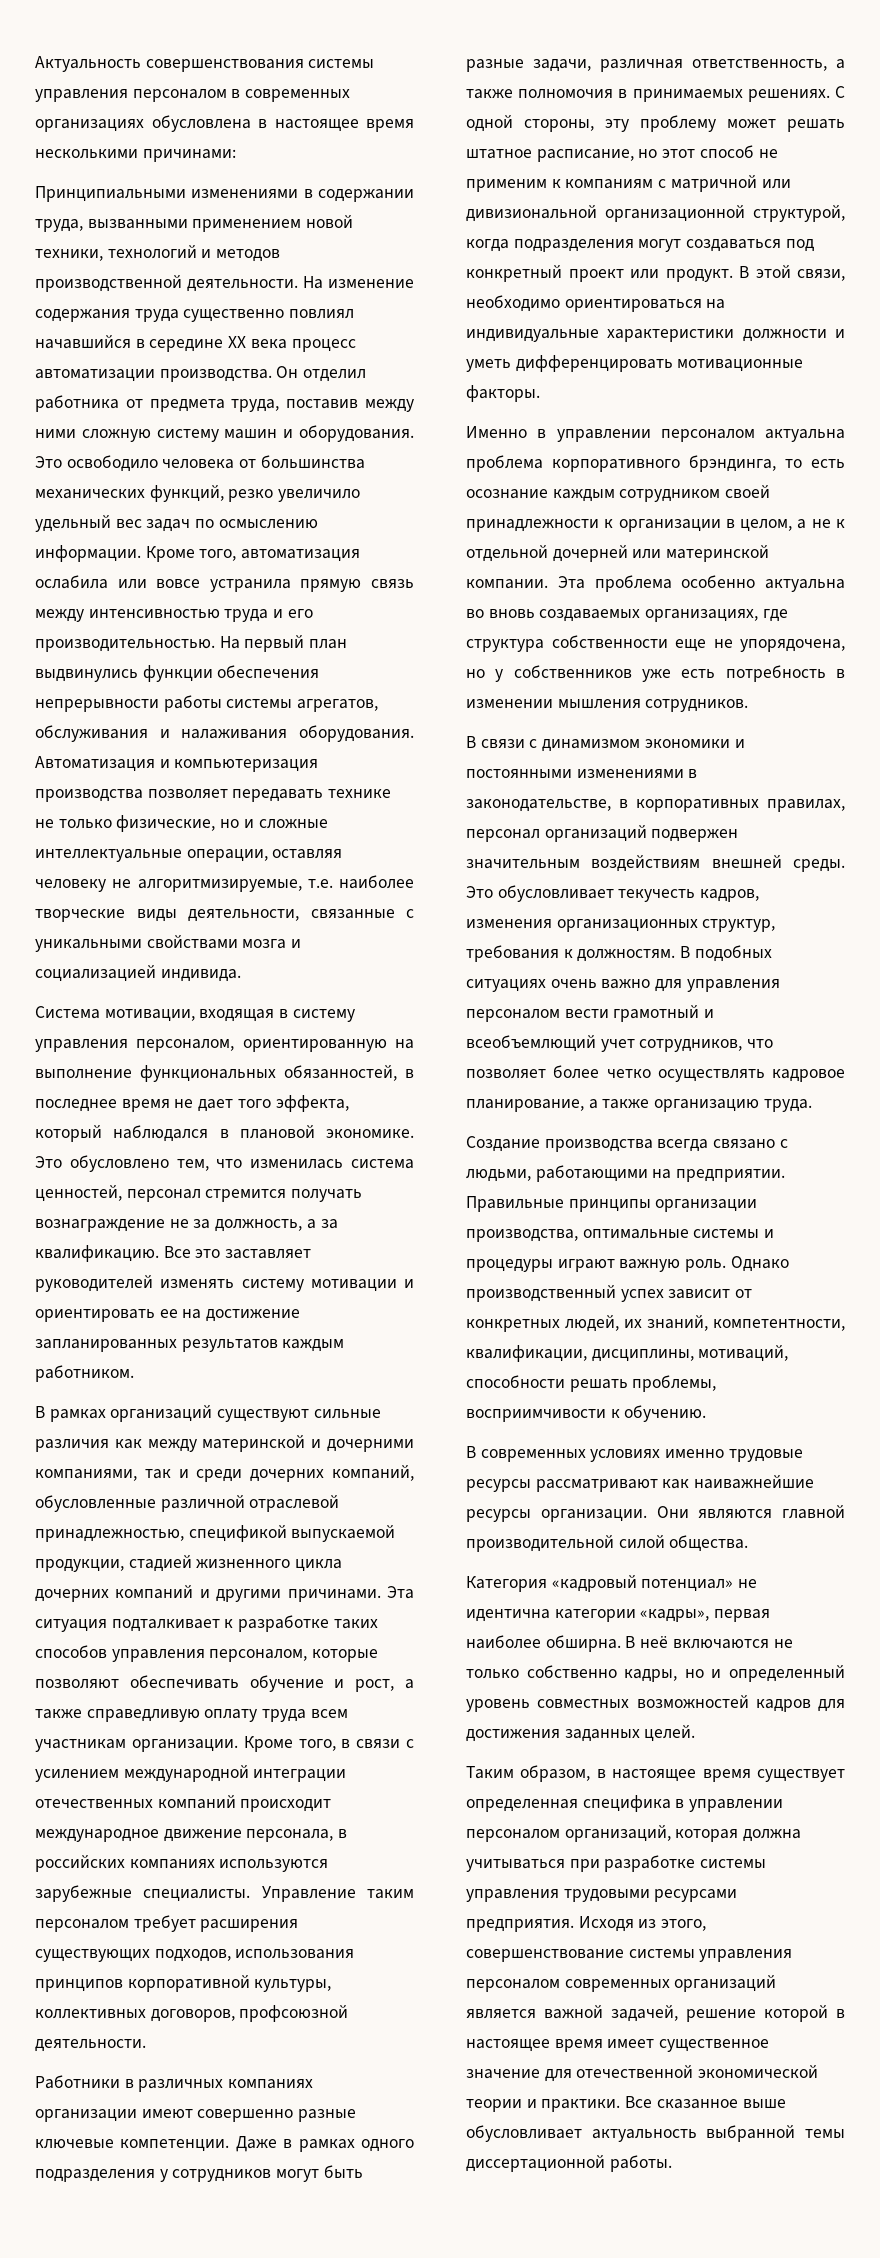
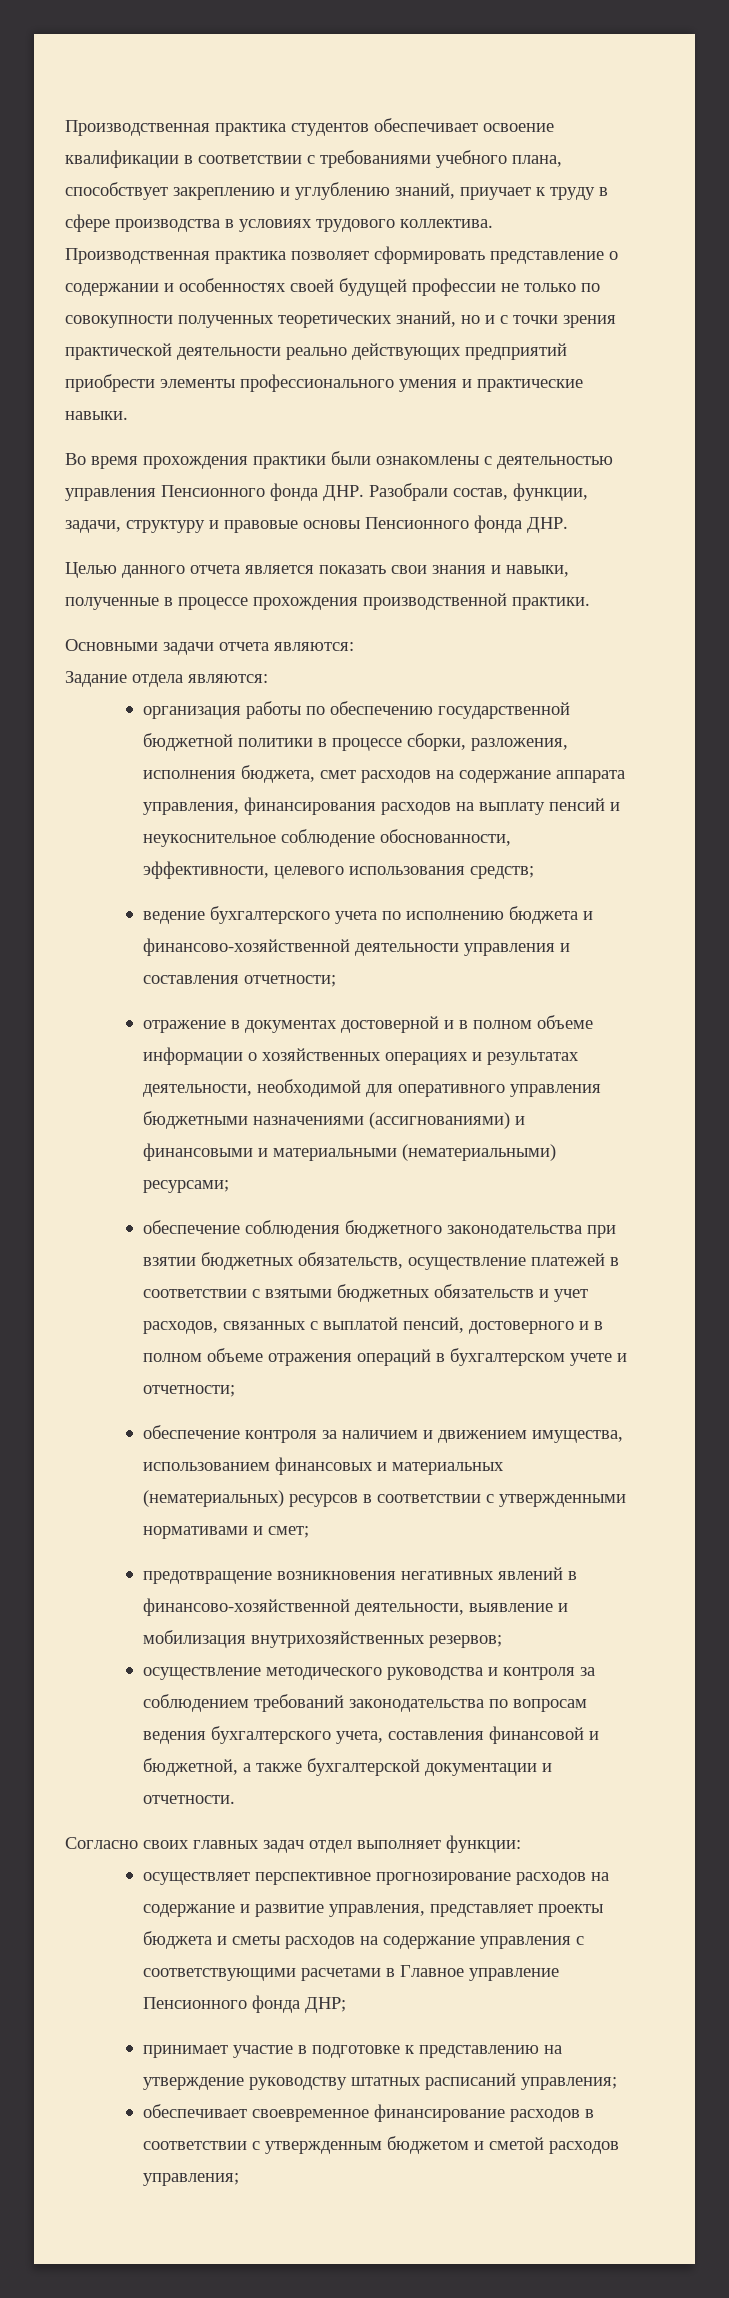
[35,56,375,72] [35,89,351,102] [35,115,414,132] [35,149,236,162] [35,186,414,202] [35,215,354,232] [35,245,281,262] [35,275,414,292] [35,309,355,322] [35,335,356,352] [35,366,367,382] [35,395,415,412] [35,425,415,442] [35,455,365,472] [35,485,361,502] [35,515,318,532] [35,545,361,562] [35,575,414,592] [35,609,313,622] [35,635,348,652] [35,665,320,682] [35,695,379,712] [35,725,414,742] [35,756,319,772] [35,789,392,802] [35,815,328,832] [35,849,343,862] [35,875,414,892] [35,909,414,922] [35,935,302,952] [35,965,241,982] [35,1006,355,1022] [35,1039,414,1052] [35,1065,414,1082] [35,1095,349,1112] [35,1125,414,1142] [35,1155,415,1172] [35,1185,363,1202] [35,1219,338,1232] [35,1245,312,1262] [35,1275,414,1292] [35,1309,301,1322] [35,1339,345,1352] [35,1365,134,1382] [35,1405,381,1422] [35,1435,414,1452] [35,1465,415,1482] [35,1495,340,1512] [35,1525,396,1542] [35,1555,343,1572] [35,1585,414,1602] [35,1615,378,1632] [35,1645,379,1662] [35,1675,415,1692] [35,1709,348,1722] [35,1736,414,1752] [35,1765,347,1782] [35,1795,332,1812] [35,1829,348,1842] [35,1855,329,1872] [35,1885,414,1902] [35,1915,299,1932] [35,1949,355,1962] [35,1975,332,1992] [35,2005,349,2022] [35,2039,146,2052] [35,2075,314,2092] [35,2109,357,2122] [35,2136,414,2152] [35,2165,363,2182] [466,59,845,72] [466,86,845,102] [466,115,845,132] [466,145,778,162] [466,175,791,192] [466,205,845,222] [466,239,814,252] [466,265,845,282] [466,295,726,312] [466,329,845,342] [466,355,804,372] [466,385,540,402] [466,426,845,442] [466,455,845,472] [466,485,771,502] [466,519,845,532] [466,545,770,562] [466,575,845,592] [466,609,788,622] [466,635,845,652] [466,665,845,682] [466,699,749,712] [466,736,745,752] [466,769,698,778] [466,799,845,812] [466,825,739,842] [466,855,845,872] [466,885,760,902] [466,919,776,932] [466,945,772,962] [466,979,780,992] [466,1005,715,1022] [466,1035,774,1052] [466,1065,845,1082] [466,1099,812,1112] [466,1136,788,1152] [466,1165,786,1182] [466,1196,758,1212] [466,1229,775,1242] [466,1256,789,1272] [466,1285,753,1302] [466,1315,845,1332] [466,1345,789,1362] [466,1375,717,1392] [466,1405,707,1422] [466,1446,803,1462] [466,1475,815,1492] [466,1505,845,1522] [466,1535,749,1552] [466,1575,758,1592] [466,1609,771,1622] [466,1635,793,1652] [466,1665,845,1682] [466,1695,845,1712] [466,1725,696,1742] [466,1765,845,1782] [466,1795,784,1812] [466,1825,802,1842] [466,1855,767,1872] [466,1889,738,1902] [466,1916,707,1932] [466,1949,793,1962] [466,1975,777,1992] [466,2005,845,2022] [466,2039,770,2052] [466,2065,819,2082] [466,2096,786,2112] [466,2125,845,2142] [466,2155,672,2172] Актуальность совершенствования системы управления персоналом в современных организациях обусловлена в настоящее время несколькими причинами: // Принципиальными изменениями в содержании труда, вызванными применением новой техники, технологий и методов производственной деятельности. На изменение содержания труда существенно повлиял начавшийся в середине XX века процесс автоматизации производства. Он отделил работника от предмета труда, поставив между ними сложную систему машин и оборудования. Это освободило человека от большинства механических функций, резко увеличило удельный вес задач по осмыслению информации. Кроме того, автоматизация ослабила или вовсе устранила прямую связь между интенсивностью труда и его производительностью. На первый план выдвинулись функции обеспечения непрерывности работы системы агрегатов, обслуживания и налаживания оборудования. Автоматизация и компьютеризация производства позволяет передавать технике не только физические, но и сложные интеллектуальные операции, оставляя человеку не алгоритмизируемые, т.е. наиболее творческие виды деятельности, связанные с уникальными свойствами мозга и социализацией индивида. // Система мотивации, входящая в систему управления персоналом, ориентированную на выполнение функциональных обязанностей, в последнее время не дает того эффекта, который наблюдался в плановой экономике. Это обусловлено тем, что изменилась система ценностей, персонал стремится получать вознаграждение не за должность, а за квалификацию. Все это заставляет руководителей изменять систему мотивации и ориентировать ее на достижение запланированных результатов каждым работником. // В рамках организаций существуют сильные различия как между материнской и дочерними компаниями, так и среди дочерних компаний, обусловленные различной отраслевой принадлежностью, спецификой выпускаемой продукции, стадией жизненного цикла дочерних компаний и другими причинами. Эта ситуация подталкивает к разработке таких способов управления персоналом, которые позволяют обеспечивать обучение и рост, а также справедливую оплату труда всем участникам организации. Кроме того, в связи с усилением международной интеграции отечественных компаний происходит международное движение персонала, в российских компаниях используются зарубежные специалисты. Управление таким персоналом требует расширения существующих подходов, использования принципов корпоративной культуры, коллективных договоров, профсоюзной деятельности. // Работники в различных компаниях организации имеют совершенно разные ключевые компетенции. Даже в рамках одного подразделения у сотрудников могут быть разные задачи, различная ответственность, а также полномочия в принимаемых решениях. С одной стороны, эту проблему может решать штатное расписание, но этот способ не применим к компаниям с матричной или дивизиональной организационной структурой, когда подразделения могут создаваться под конкретный проект или продукт. В этой связи, необходимо ориентироваться на индивидуальные характеристики должности и уметь дифференцировать мотивационные факторы. // Именно в управлении персоналом актуальна проблема корпоративного брэндинга, то есть осознание каждым сотрудником своей принадлежности к организации в целом, а не к отдельной дочерней или материнской компании. Эта проблема особенно актуальна во вновь создаваемых организациях, где структура собственности еще не упорядочена, но у собственников уже есть потребность в изменении мышления сотрудников. // В связи с динамизмом экономики и постоянными изменениями в законодательстве, в корпоративных правилах, персонал организаций подвержен значительным воздействиям внешней среды. Это обусловливает текучесть кадров, изменения организационных структур, требования к должностям. В подобных ситуациях очень важно для управления персоналом вести грамотный и всеобъемлющий учет сотрудников, что позволяет более четко осуществлять кадровое планирование, а также организацию труда. // Создание производства всегда связано с людьми, работающими на предприятии. Правильные принципы организации производства, оптимальные системы и процедуры играют важную роль. Однако производственный успех зависит от конкретных людей, их знаний, компетентности, квалификации, дисциплины, мотиваций, способности решать проблемы, восприимчивости к обучению. // В современных условиях именно трудовые ресурсы рассматривают как наиважнейшие ресурсы организации. Они являются главной производительной силой общества. // Категория «кадровый потенциал» не идентична категории «кадры», первая наиболее обширна. В неё включаются не только собственно кадры, но и определенный уровень совместных возможностей кадров для достижения заданных целей. // Таким образом, в настоящее время существует определенная специфика в управлении персоналом организаций, которая должна учитываться при разработке системы управления трудовыми ресурсами предприятия. Исходя из этого, совершенствование системы управления персоналом современных организаций является важной задачей, решение которой в настоящее время имеет существенное значение для отечественной экономической теории и практики. Все сказанное выше обусловливает актуальность выбранной темы диссертационной работы. -> [65,118,554,136] [65,150,562,168] [65,182,608,200] [65,214,493,232] [65,246,618,264] [65,278,600,296] [65,311,616,328] [65,343,567,360] [65,374,583,392] [65,411,128,420] [65,451,613,469] [65,483,588,501] [65,515,568,533] [65,562,569,578] [65,593,590,610] [65,639,354,655] [65,671,268,687] [143,701,571,719] [143,733,569,751] [143,765,626,783] [143,797,621,815] [143,829,512,847] [143,861,535,879] [143,906,594,924] [143,938,571,956] [143,975,337,987] [143,1015,594,1033] [143,1047,580,1065] [143,1079,602,1097] [143,1111,526,1129] [143,1143,557,1161] [143,1180,230,1193] [143,1220,617,1238] [143,1252,620,1270] [143,1284,589,1302] [143,1317,604,1334] [143,1348,628,1366] [143,1385,236,1397] [143,1425,624,1443] [143,1457,505,1475] [143,1490,627,1507] [143,1526,310,1539] [143,1567,578,1584] [143,1598,569,1616] [143,1630,503,1648] [143,1667,596,1680] [143,1694,588,1712] [143,1726,600,1744] [143,1758,553,1776] [143,1795,236,1804] [65,1835,521,1853] [143,1872,610,1885] [143,1904,604,1917] [143,1931,585,1949] [143,1965,560,1981] [143,1995,347,2013] [143,2045,563,2058] [143,2073,618,2090] [143,2104,595,2122] [143,2136,620,2154] [143,2173,240,2186] Производственная практика студентов обеспечивает освоение квалификации в соответствии с требованиями учебного плана, способствует закреплению и углублению знаний, приучает к труду в сфере производства в условиях трудового коллектива. Производственная практика позволяет сформировать представление о содержании и особенностях своей будущей профессии не только по совокупности полученных теоретических знаний, но и с точки зрения практической деятельности реально действующих предприятий приобрести элементы профессионального умения и практические навыки. // Во время прохождения практики были ознакомлены с деятельностью управления Пенсионного фонда ДНР. Разобрали состав, функции, задачи, структуру и правовые основы Пенсионного фонда ДНР. // Целью данного отчета является показать свои знания и навыки, полученные в процессе прохождения производственной практики. // Основными задачи отчета являются: // Задание отдела являются: // организация работы по обеспечению государственной бюджетной политики в процессе сборки, разложения, исполнения бюджета, смет расходов на содержание аппарата управления, финансирования расходов на выплату пенсий и неукоснительное соблюдение обоснованности, эффективности, целевого использования средств; // ведение бухгалтерского учета по исполнению бюджета и финансово-хозяйственной деятельности управления и составления отчетности; // отражение в документах достоверной и в полном объеме информации о хозяйственных операциях и результатах деятельности, необходимой для оперативного управления бюджетными назначениями (ассигнованиями) и финансовыми и материальными (нематериальными) ресурсами; // обеспечение соблюдения бюджетного законодательства при взятии бюджетных обязательств, осуществление платежей в соответствии с взятыми бюджетных обязательств и учет расходов, связанных с выплатой пенсий, достоверного и в полном объеме отражения операций в бухгалтерском учете и отчетности; // обеспечение контроля за наличием и движением имущества, использованием финансовых и материальных (нематериальных) ресурсов в соответствии с утвержденными нормативами и смет; // предотвращение возникновения негативных явлений в финансово-хозяйственной деятельности, выявление и мобилизация внутрихозяйственных резервов; // осуществление методического руководства и контроля за соблюдением требований законодательства по вопросам ведения бухгалтерского учета, составления финансовой и бюджетной, а также бухгалтерской документации и отчетности. // Согласно своих главных задач отдел выполняет функции: // осуществляет перспективное прогнозирование расходов на содержание и развитие управления, представляет проекты бюджета и сметы расходов на содержание управления с соответствующими расчетами в Главное управление Пенсионного фонда ДНР; // принимает участие в подготовке к представлению на утверждение руководству штатных расписаний управления; // обеспечивает своевременное финансирование расходов в соответствии с утвержденным бюджетом и сметой расходов управления;

